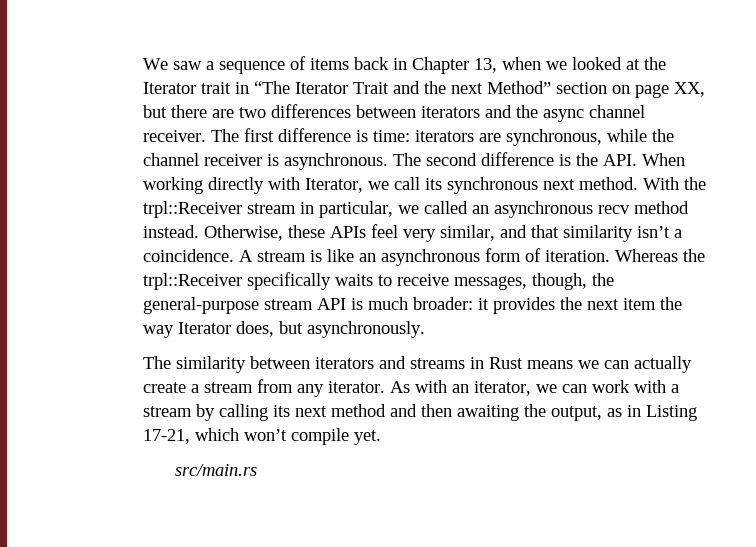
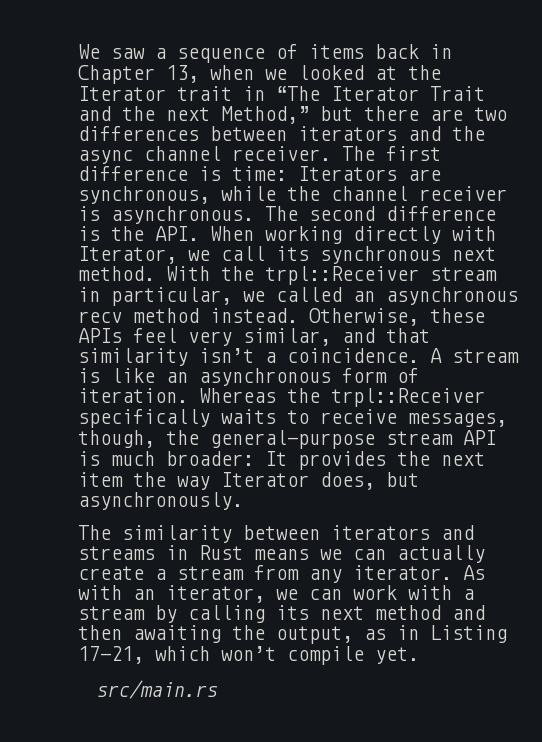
[486,81,705,98] Method” section on page XX, -> [220,106,309,124] Method,”
[414,130,474,142] iterators -> [297,166,397,181] Iterators
[477,298,489,310] it -> [264,451,287,466] It

